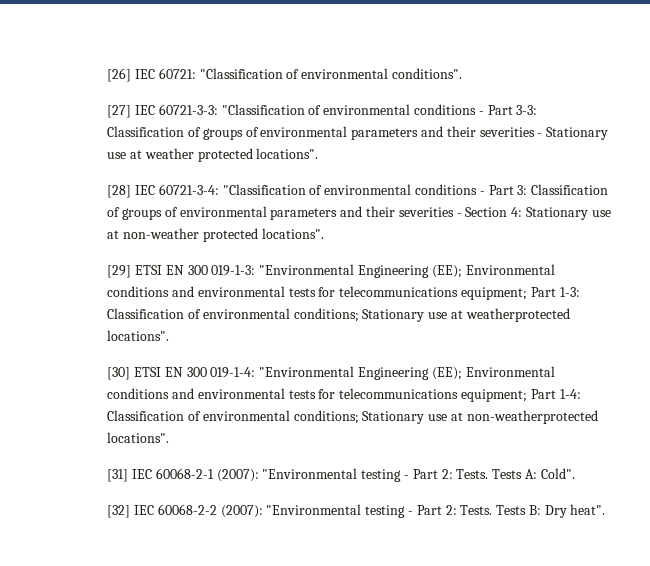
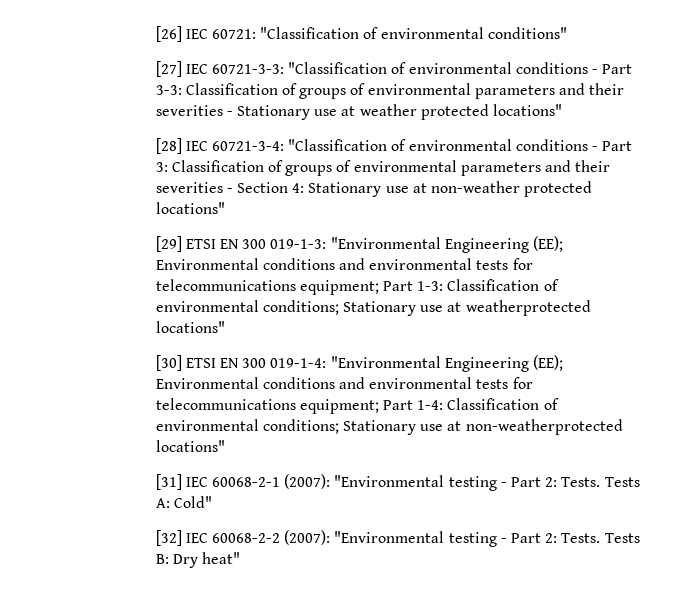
[392,68,463,79] conditions". -> [487,27,567,39] conditions"
[256,148,319,159] locations". -> [492,104,562,116] locations"
[261,228,324,239] locations". -> [155,202,225,214] locations"
[107,330,170,341] locations". -> [155,321,225,333] locations"
[107,432,170,443] locations". -> [155,440,225,452] locations"
[540,468,575,479] Cold". -> [173,496,212,508] Cold"
[570,504,606,515] heat". -> [202,552,241,564] heat"

